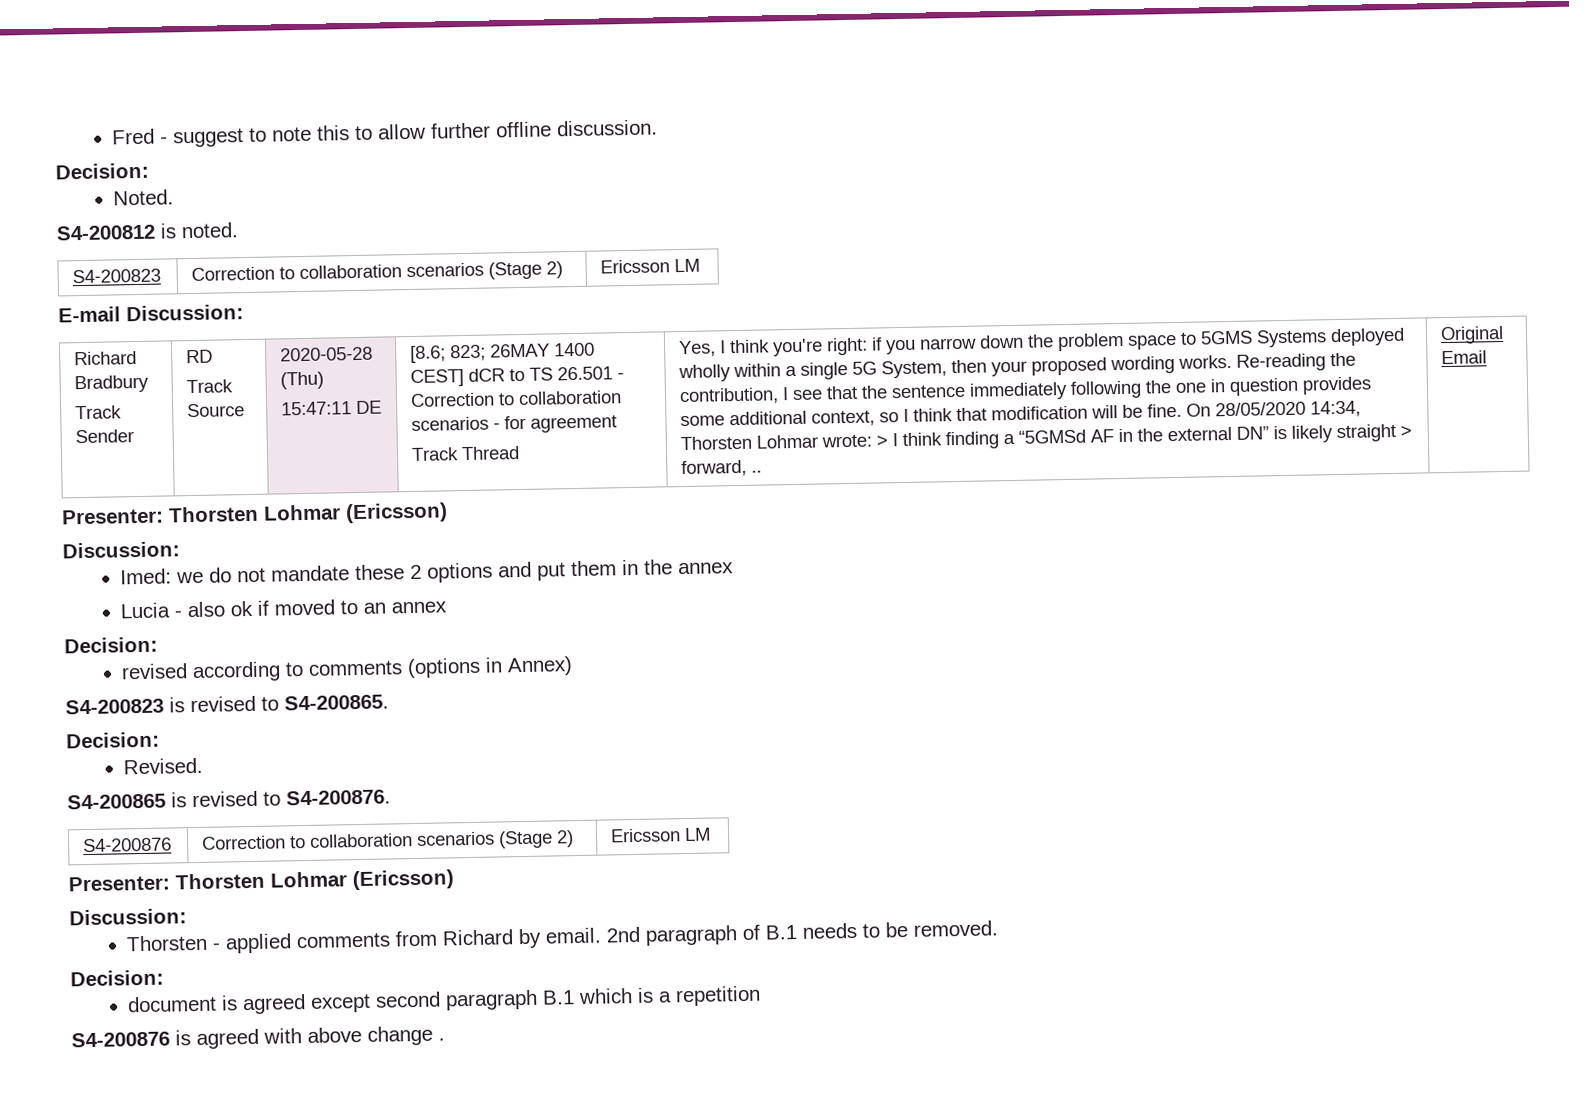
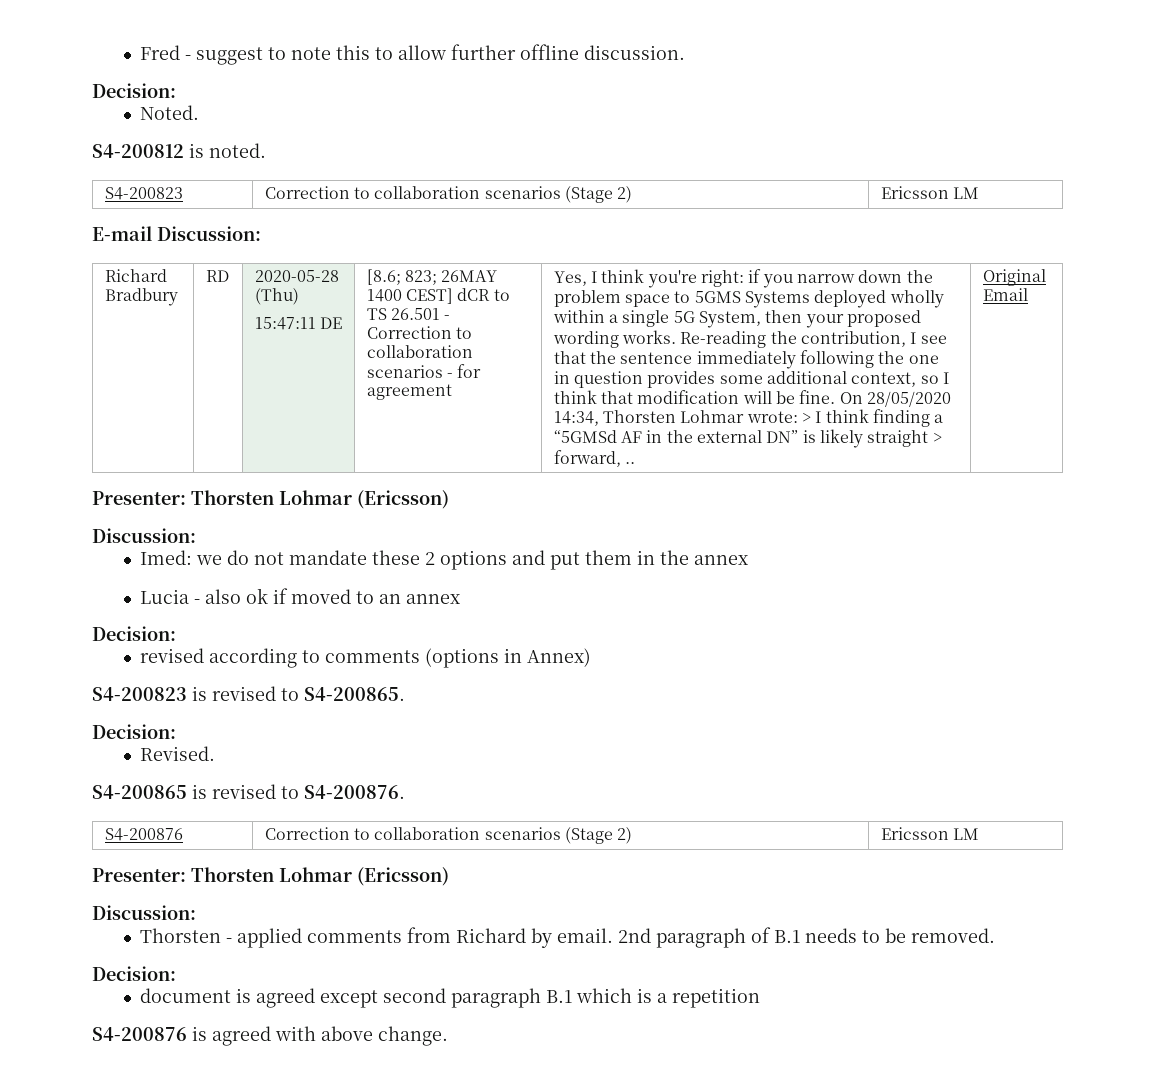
[75,405,123,420] [75,429,135,444] // Track Sender -> (178, 297) none
[186,379,234,394] [187,403,246,418] // Track Source -> (229, 276) none
[411,446,521,461] // Track Thread -> (452, 392) none
[367,1025,445,1046] change . -> [378,1026,448,1046] change.

